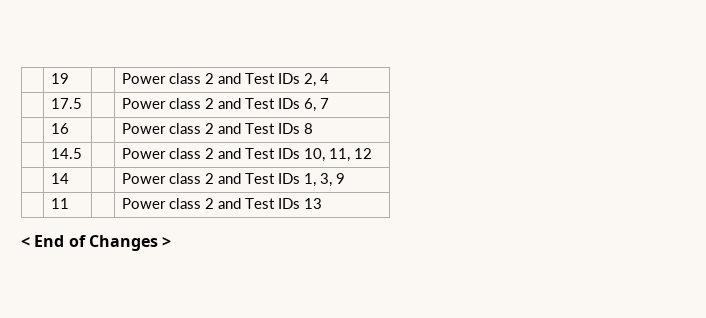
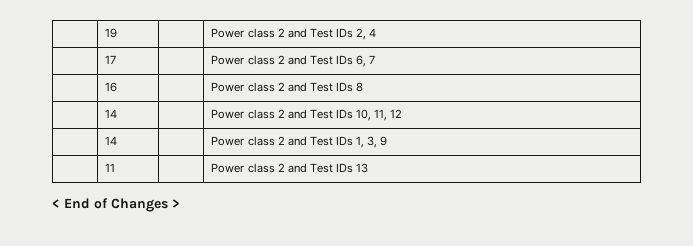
[50,98,82,109] 17.5 -> [105,55,117,64] 17
[50,148,82,159] 14.5 -> [105,109,118,118] 14

